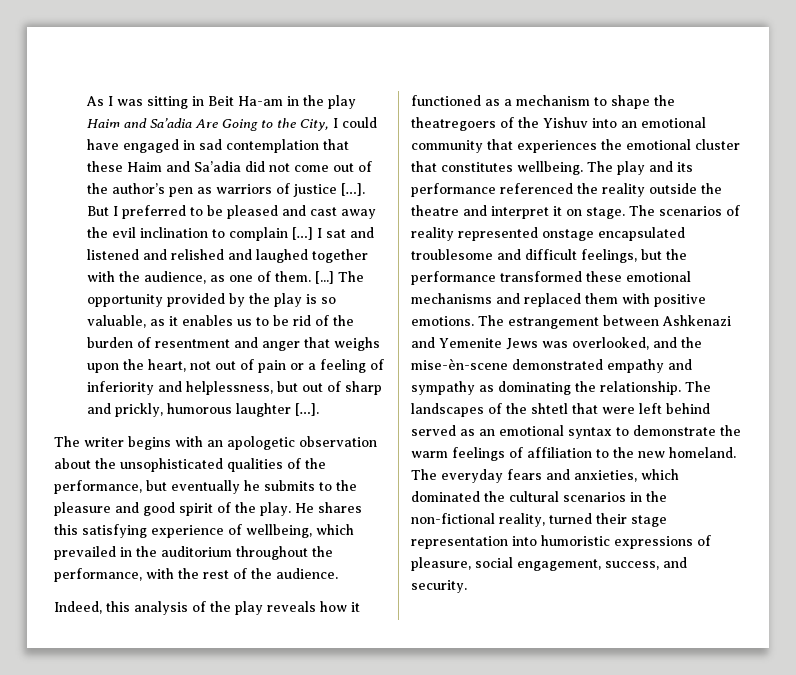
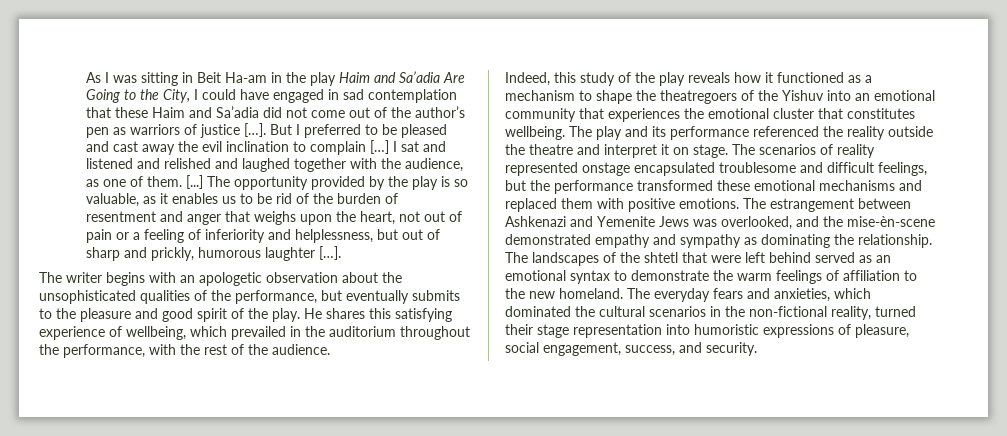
[244,480,260,491] he -> (409, 297) none
[134,601,188,615] analysis -> [580,72,615,86] study

